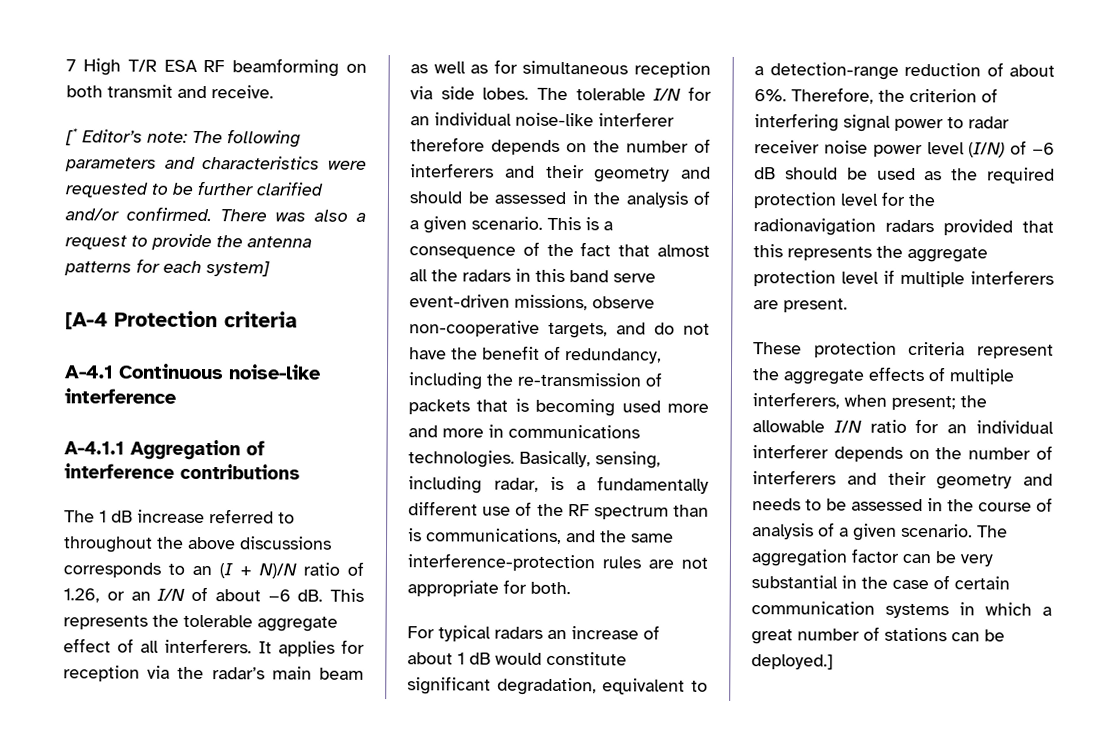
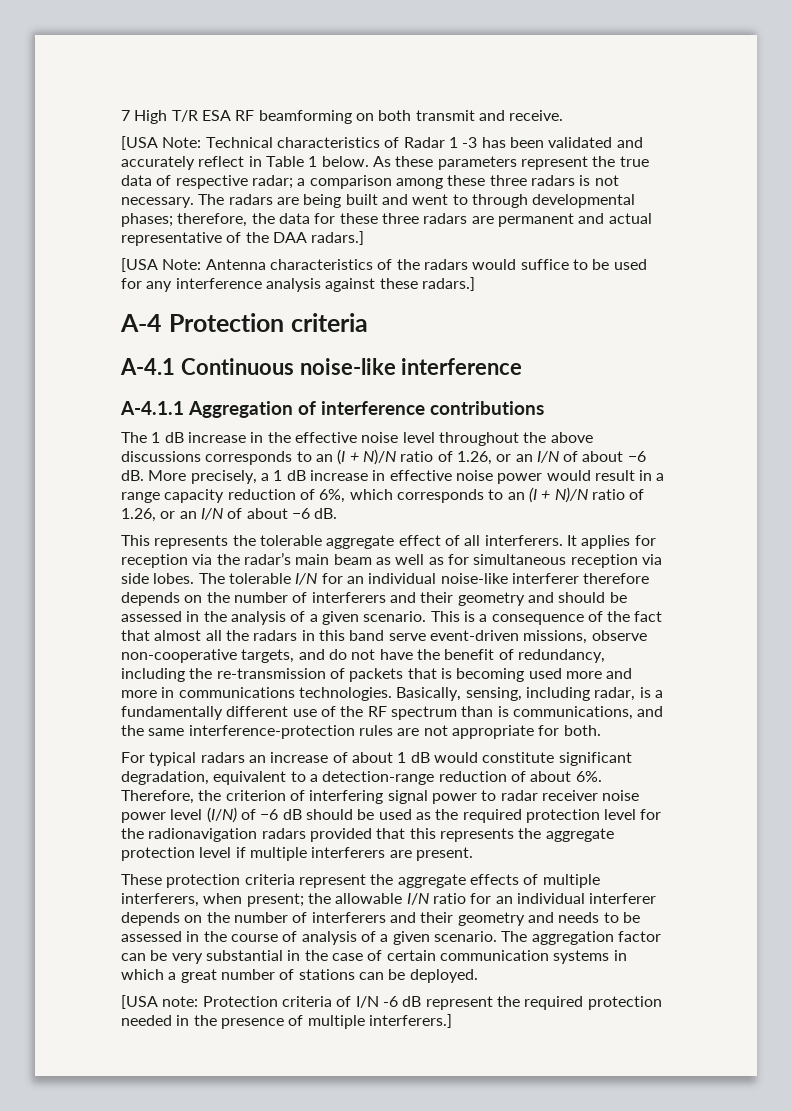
[65,128,301,148] [65,156,367,172] [65,180,324,198] [65,206,366,222] [65,233,312,251] [64,258,270,277] [65,312,108,330] [* Editor’s note: The following parameters and characteristics were requested to be further clarified and/or confirmed. There was also a request to provide the antenna patterns for each system] // [A-4 -> [121,136,643,150] [121,156,649,170] [121,175,619,189] [121,194,636,208] [121,213,652,227] [121,231,365,246] [121,258,647,272] [121,277,475,292] [120,314,162,332] [USA Note: Technical characteristics of Radar 1 -3 has been validated and accurately reflect in Table 1 below. As these parameters represent the true data of respective radar; a comparison among these three radars is not necessary. The radars are being built and went to through developmental phases; therefore, the data for these three radars are permanent and actual representative of the DAA radars.] // [USA Note: Antenna characteristics of the radars would suffice to be used for any interference analysis against these radars.] // A-4
[209,509,295,524] referred to -> [250,432,435,443] in the effective noise level
(324, 595) none -> [148,470,665,484] [121,487,645,503] [121,508,338,522] More precisely, a 1 dB increase in effective noise power would result in a range capacity reduction of 6%, which corresponds to an (I + N)/N ratio of 1.26, or an I/N of about −6 dB. //
[751,654,834,670] deployed.] -> [409,969,478,983] [121,995,662,1010] [121,1014,452,1029] deployed. // [USA note: Protection criteria of I/N -6 dB represent the required protection needed in the presence of multiple interferers.]

